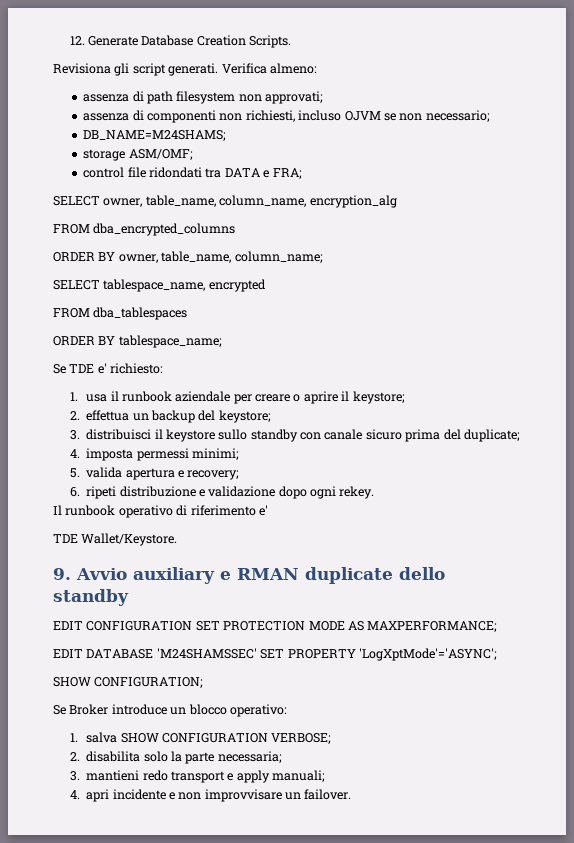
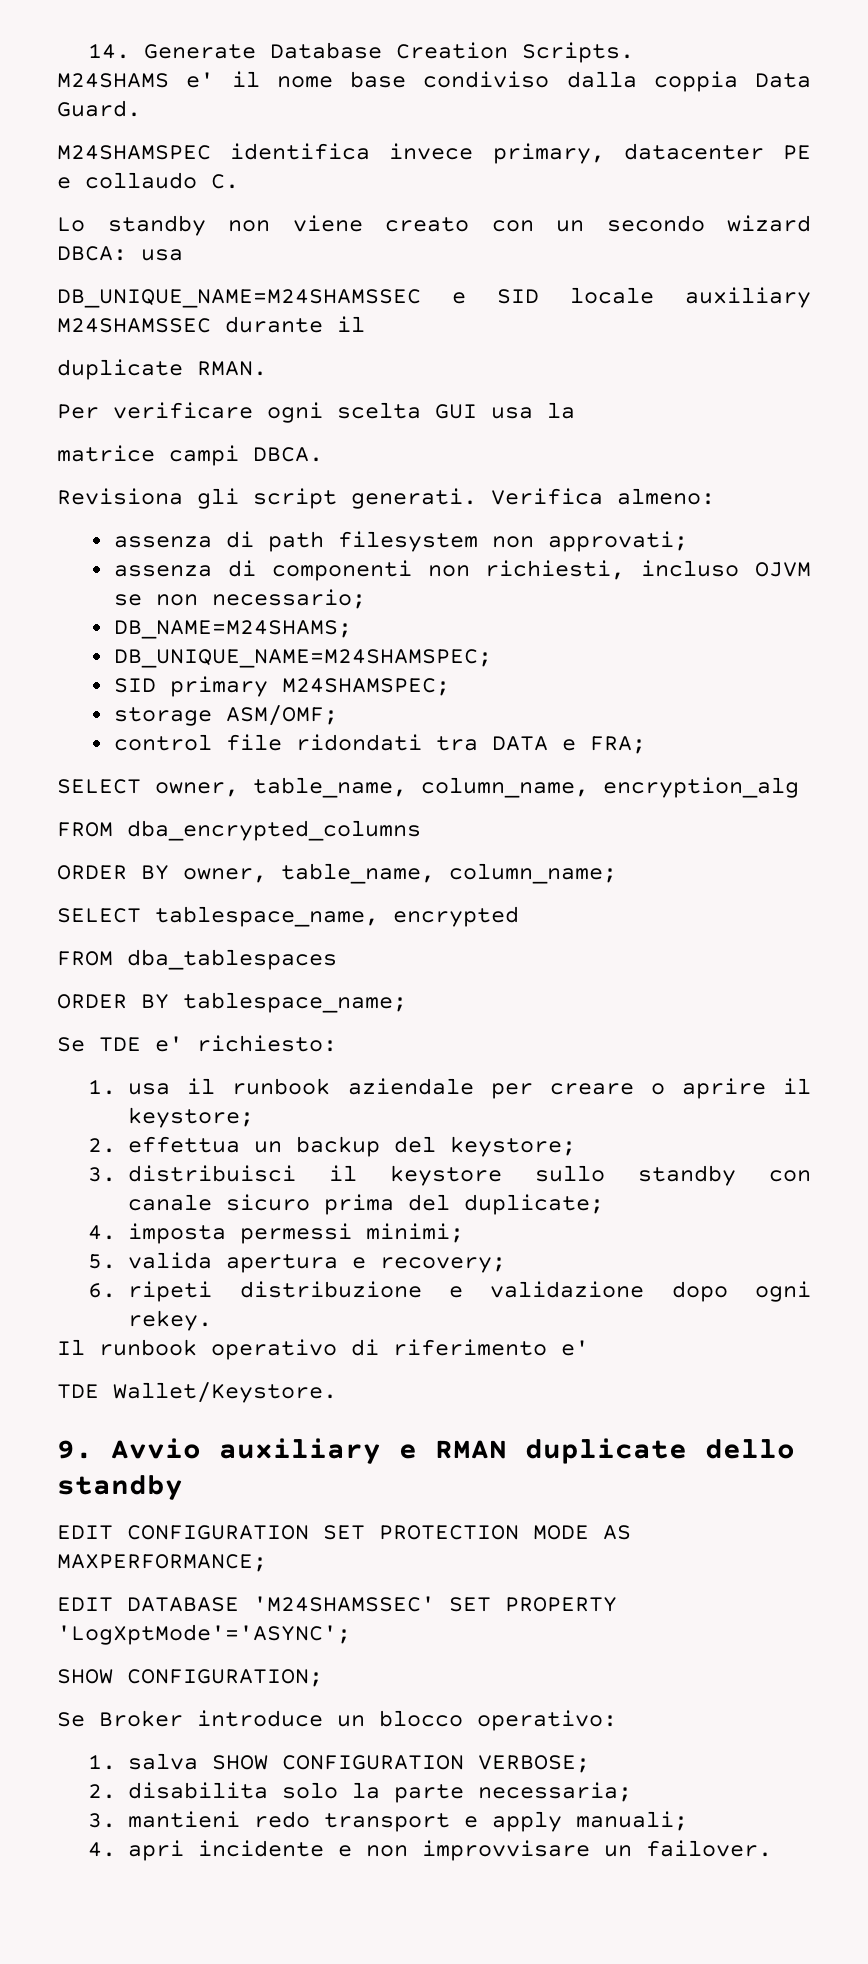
[69,36,85,45] 12. -> [88,43,131,59] 14.
(292, 41) none -> [57,71,811,92] [57,100,141,117] [57,143,811,164] [57,172,239,189] [57,215,811,236] [57,246,183,261] [57,287,811,308] [57,316,365,333] [57,359,267,380] [57,402,575,423] [57,445,323,466] // M24SHAMS e' il nome base condiviso dalla coppia Data Guard. // M24SHAMSPEC identifica invece primary, datacenter PE e collaudo C. // Lo standby non viene creato con un secondo wizard DBCA: usa // DB_UNIQUE_NAME=M24SHAMSSEC e SID locale auxiliary M24SHAMSSEC durante il // duplicate RMAN. // Per verificare ogni scelta GUI usa la // matrice campi DBCA.
(227, 135) none -> [114,649,493,668] [114,676,451,697] // DB_UNIQUE_NAME=M24SHAMSPEC; // SID primary M24SHAMSPEC;

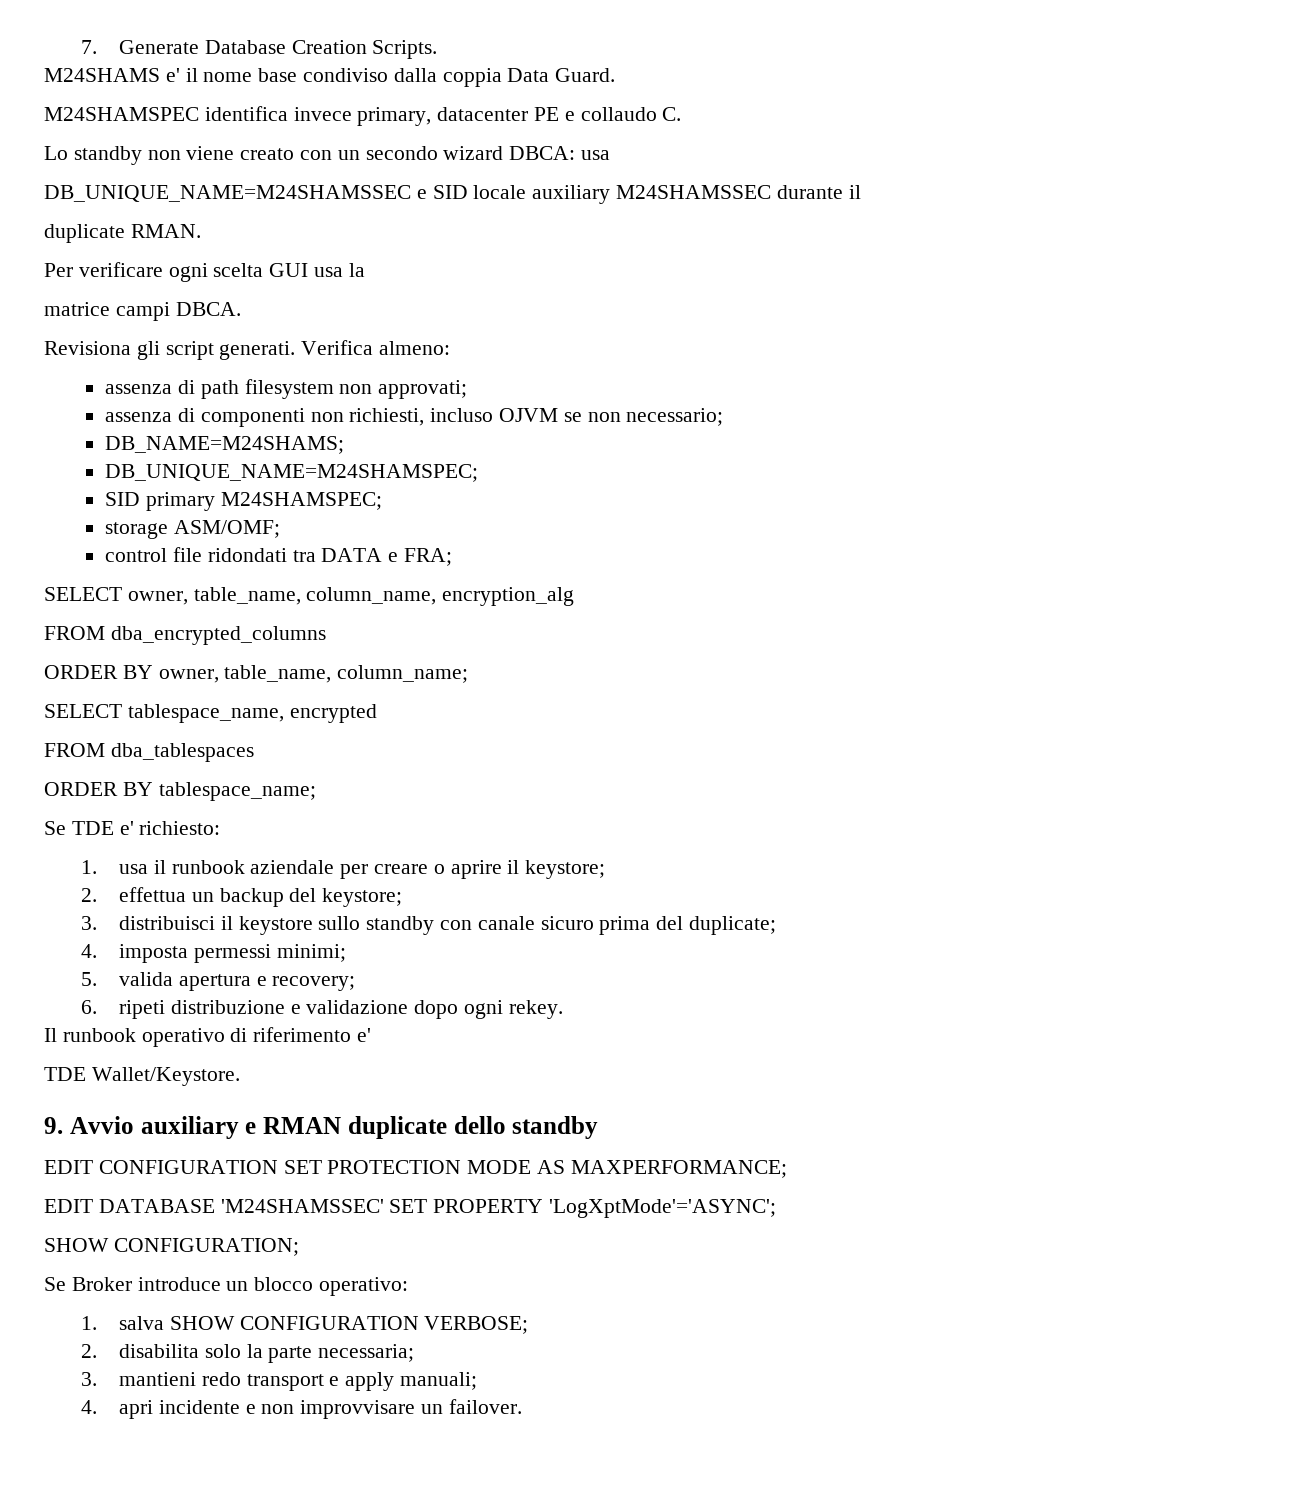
[88,43,131,59] 14. -> [81,40,98,54] 7.

